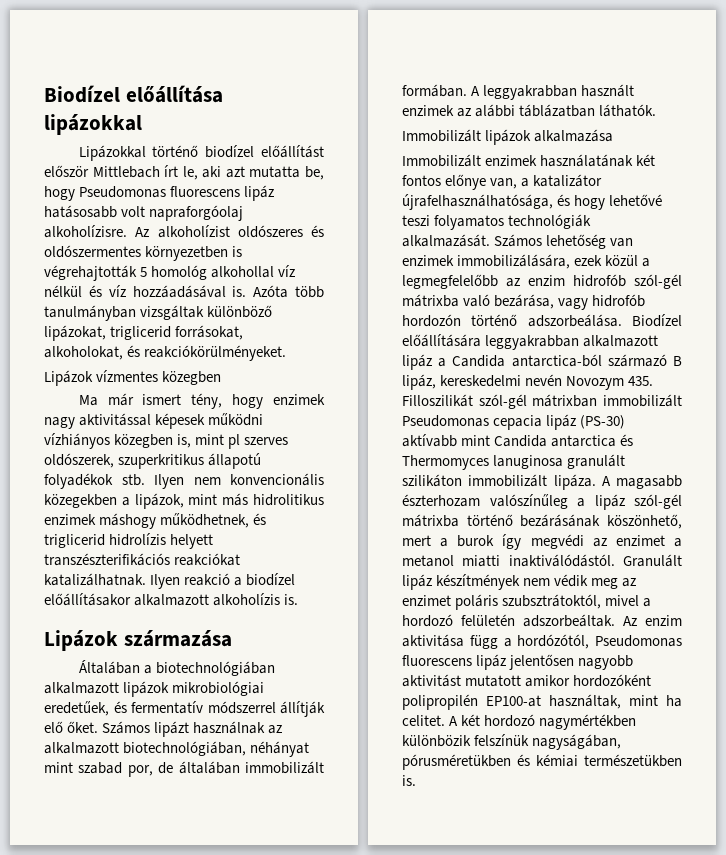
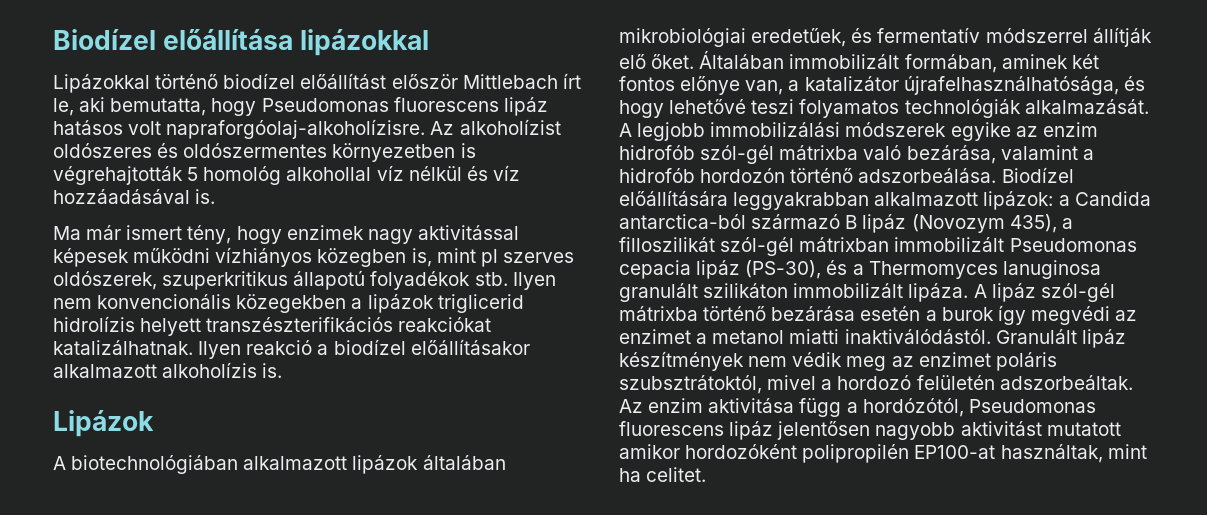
[225,166,324,180] azt mutatta be, -> [110,98,207,116] bemutatta,
[44,205,244,221] [44,225,127,238] hatásosabb volt napraforgóolaj alkoholízisre. -> [53,119,426,139] hatásos volt napraforgóolaj-alkoholízisre.
[253,285,324,298] [44,305,273,321] [44,325,244,341] [44,345,287,361] [44,370,222,386] Azóta több tanulmányban vizsgáltak különböző lipázokat, triglicerid forrásokat, alkoholokat, és reakciókörülményeket. // Lipázok vízmentes közegben -> (216, 196) none
[134,493,324,509] [44,513,267,529] lipázok, mint más hidrolitikus enzimek máshogy működhetnek, és -> [367,294,434,313] lipázok
[123,630,232,647] [78,660,152,674] származása // Általában a -> [53,456,66,470] // A
(170, 689) none -> [422,455,506,470] általában
[102,721,283,737] [44,741,310,757] [44,761,324,777] [402,84,635,100] [402,104,657,117] [402,129,614,145] [402,154,634,167] Számos lipázt használnak az alkalmazott biotechnológiában, néhányat mint szabad por, de általában immobilizált formában. A leggyakrabban használt enzimek az alábbi táblázatban láthatók. // Immobilizált lipázok alkalmazása // Immobilizált enzimek használatának -> [699,50,1068,73] Általában immobilizált formában, aminek
[494,234,634,249] [402,254,651,269] [402,274,498,289] Számos lehetőség van enzimek immobilizálására, ezek közül a legmegfelelőbb -> [619,122,1011,141] A legjobb immobilizálási módszerek egyike
[558,298,589,310] vagy -> [1000,145,1094,160] valamint a
[402,354,432,370] lipáz -> [983,191,1054,210] lipázok:
[402,374,654,390] [402,394,473,407] lipáz, kereskedelmi nevén Novozym 435. Filloszilikát -> [862,214,1073,233] [619,237,715,252] lipáz (Novozym 435), a filloszilikát
[580,415,626,429] [402,434,634,447] (PS-30) aktívabb mint Candida antarctica és -> [745,260,864,279] (PS-30), és a
[616,475,682,489] [402,494,585,509] magasabb észterhozam valószínűleg a -> (987, 291) none
[520,514,682,529] [402,535,431,546] bezárásának köszönhető, mert -> [771,306,921,321] bezárása esetén
[449,714,637,730] [402,734,622,750] [402,754,682,770] [402,775,416,786] A két hordozó nagymértékben különbözik felszínük nagyságában, pórusméretükben és kémiai természetükben is. -> (707, 474) none

